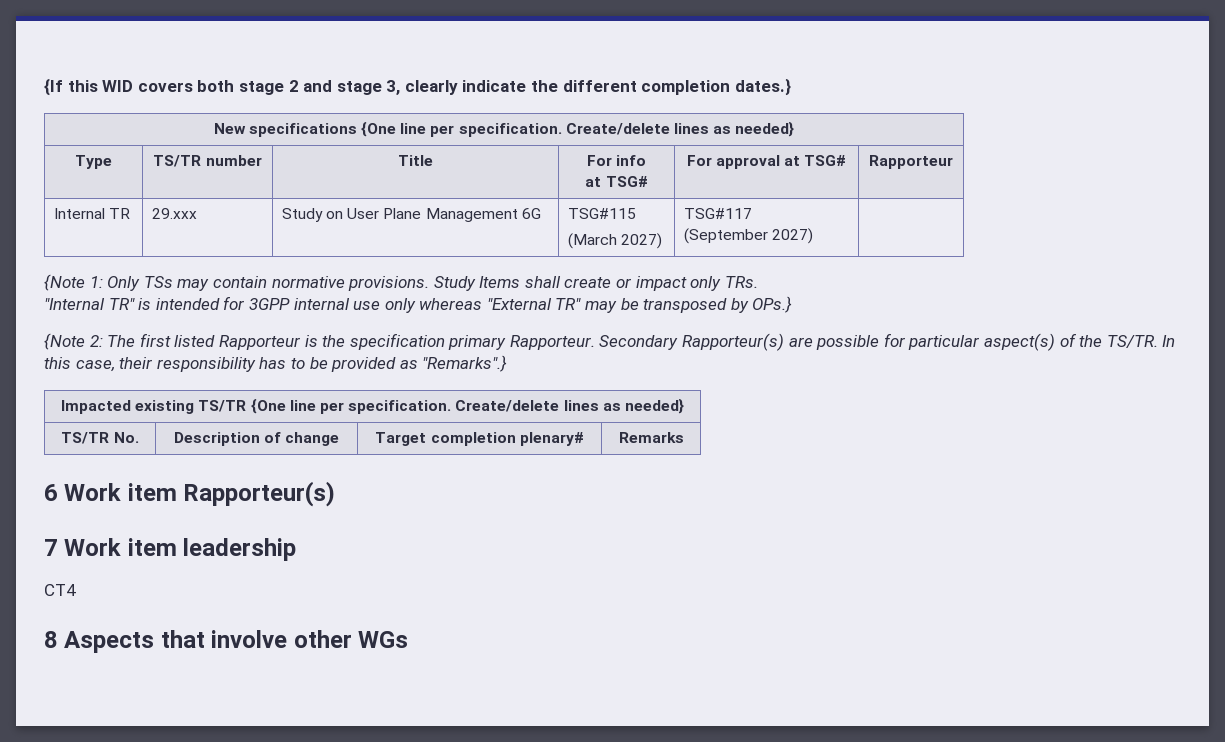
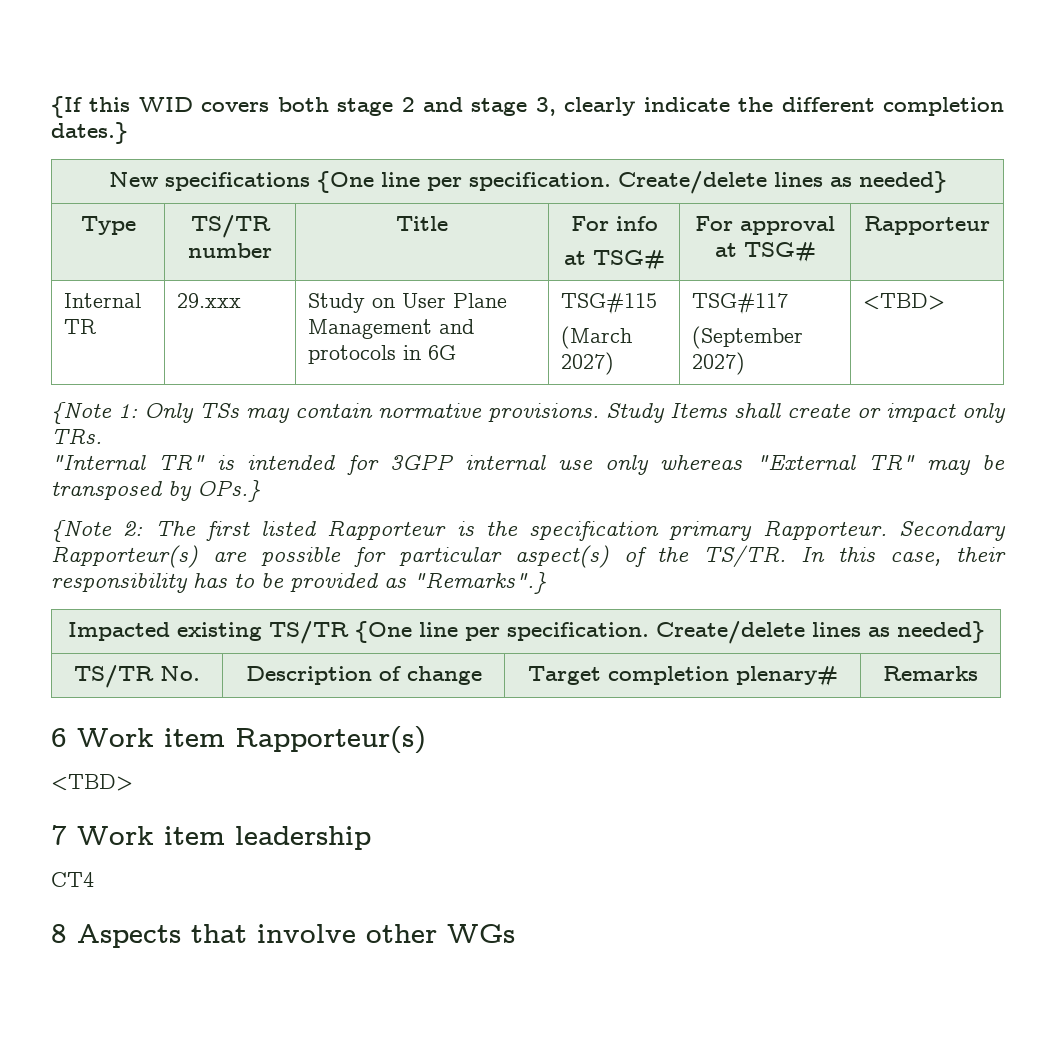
(518, 215) none -> [438,319,474,334] [307,345,421,364] and protocols in
(814, 236) none -> [862,293,945,310] <TBD>
(336, 494) none -> [51,774,133,791] // <TBD>

